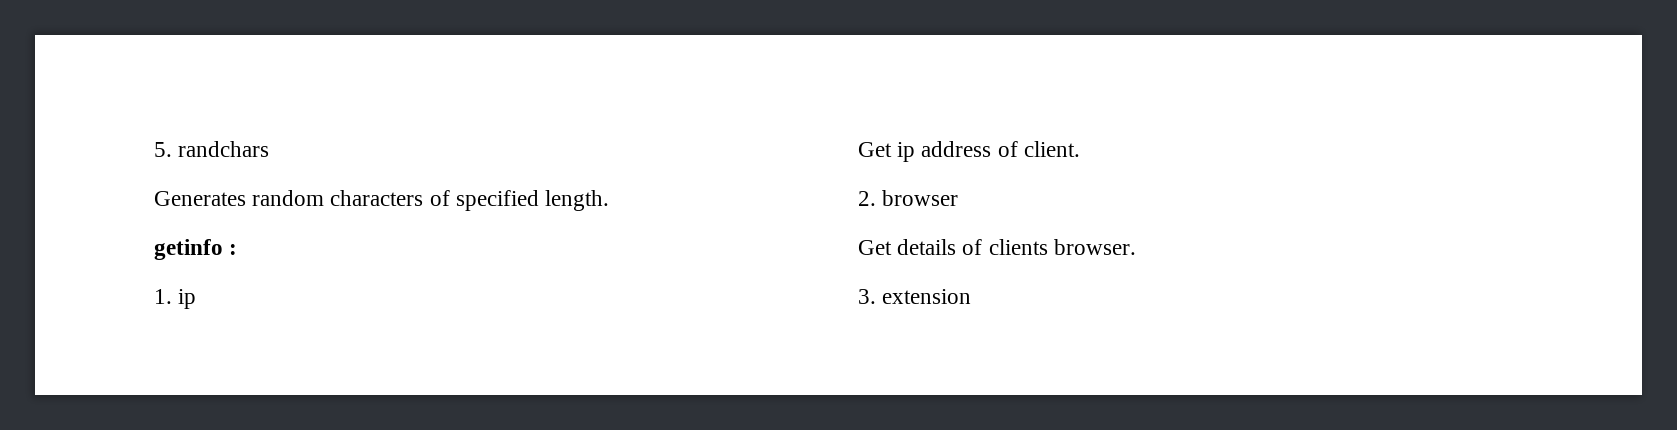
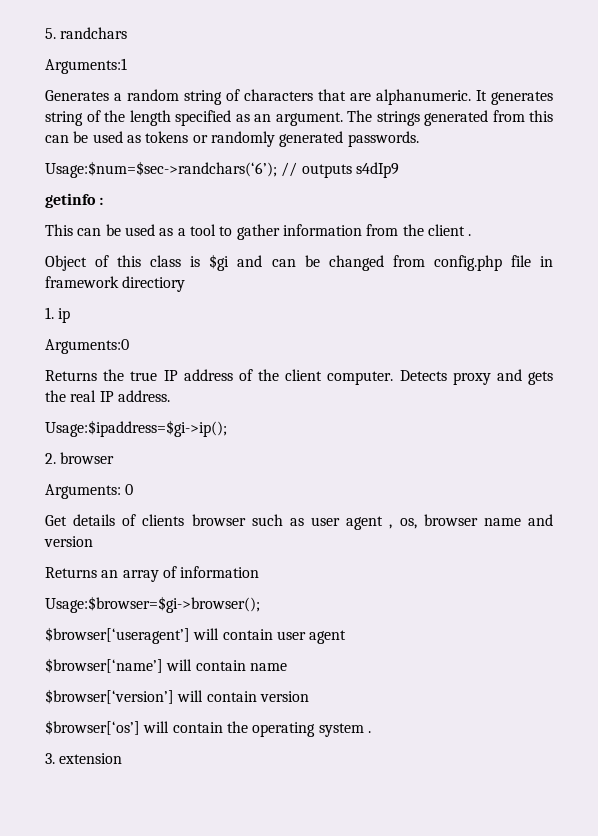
(270, 149) none -> [45,58,127,74] // Arguments:1
[252,190,610,211] [154,239,238,260] [154,289,197,309] [858,141,1080,162] random characters of specified length. // getinfo : // 1. ip // Get ip address of client. -> [114,89,553,105] [45,110,553,126] [45,131,419,147] [45,161,399,178] [45,193,104,208] [45,224,472,240] [45,254,554,271] [45,276,186,292] [45,307,71,323] [45,339,129,354] [45,369,553,385] [45,390,170,402] [45,420,227,437] a random string of characters that are alphanumeric. It generates string of the length specified as an argument. The strings generated from this can be used as tokens or randomly generated passwords. // Usage:$num=$sec->randchars(‘6’); // outputs s4dIp9 // getinfo : // This can be used as a tool to gather information from the client . // Object of this class is $gi and can be changed from config.php file in framework directiory // 1. ip // Arguments:0 // Returns the true IP address of the client computer. Detects proxy and gets the real IP address. // Usage:$ipaddress=$gi->ip();
(959, 198) none -> [45,484,134,499] // Arguments: 0
[1053,239,1136,255] browser. -> [191,514,553,530] [44,536,93,547] [45,566,260,582] [45,596,260,613] [45,627,347,644] [45,658,287,673] [45,689,309,704] [45,720,371,737] browser such as user agent , os, browser name and version // Returns an array of information // Usage:$browser=$gi->browser(); // $browser[‘useragent’] will contain user agent // $browser[‘name’] will contain name // $browser[‘version’] will contain version // $browser[‘os’] will contain the operating system .

